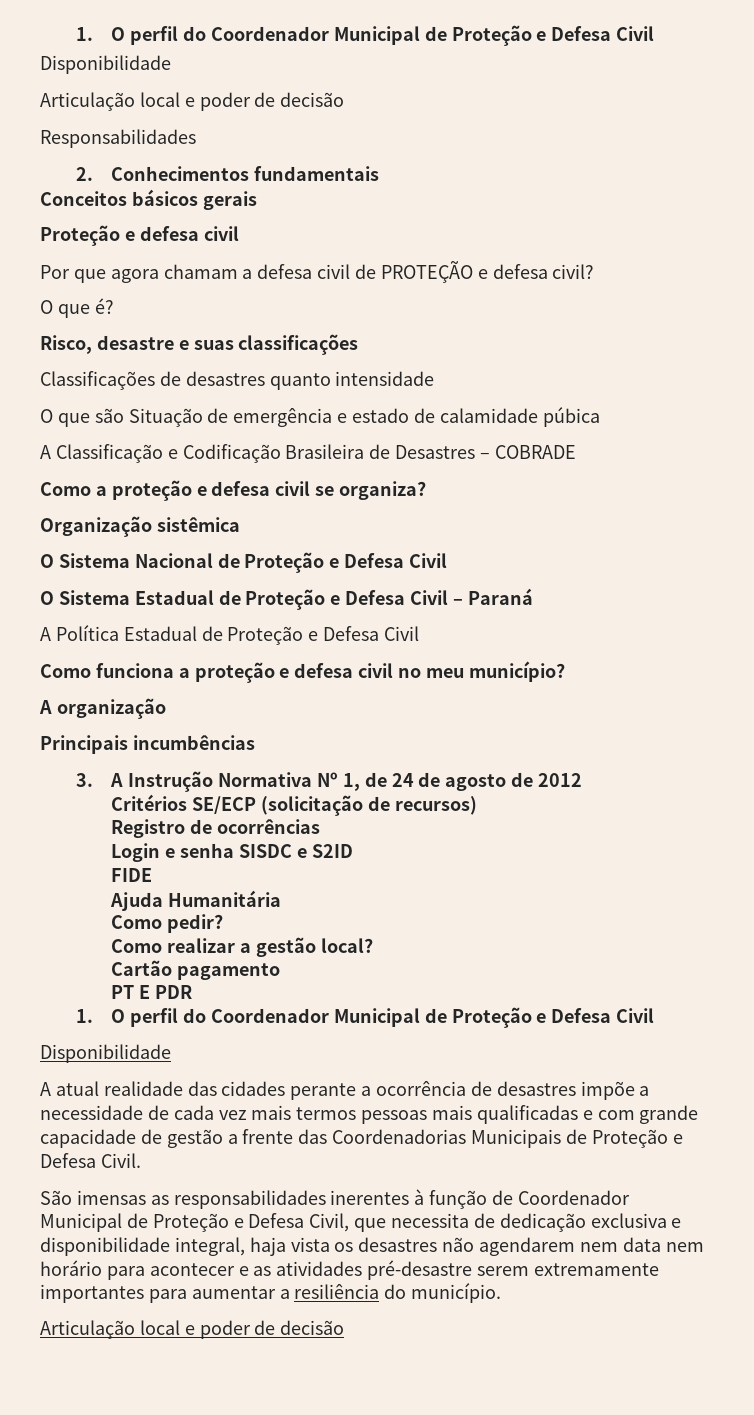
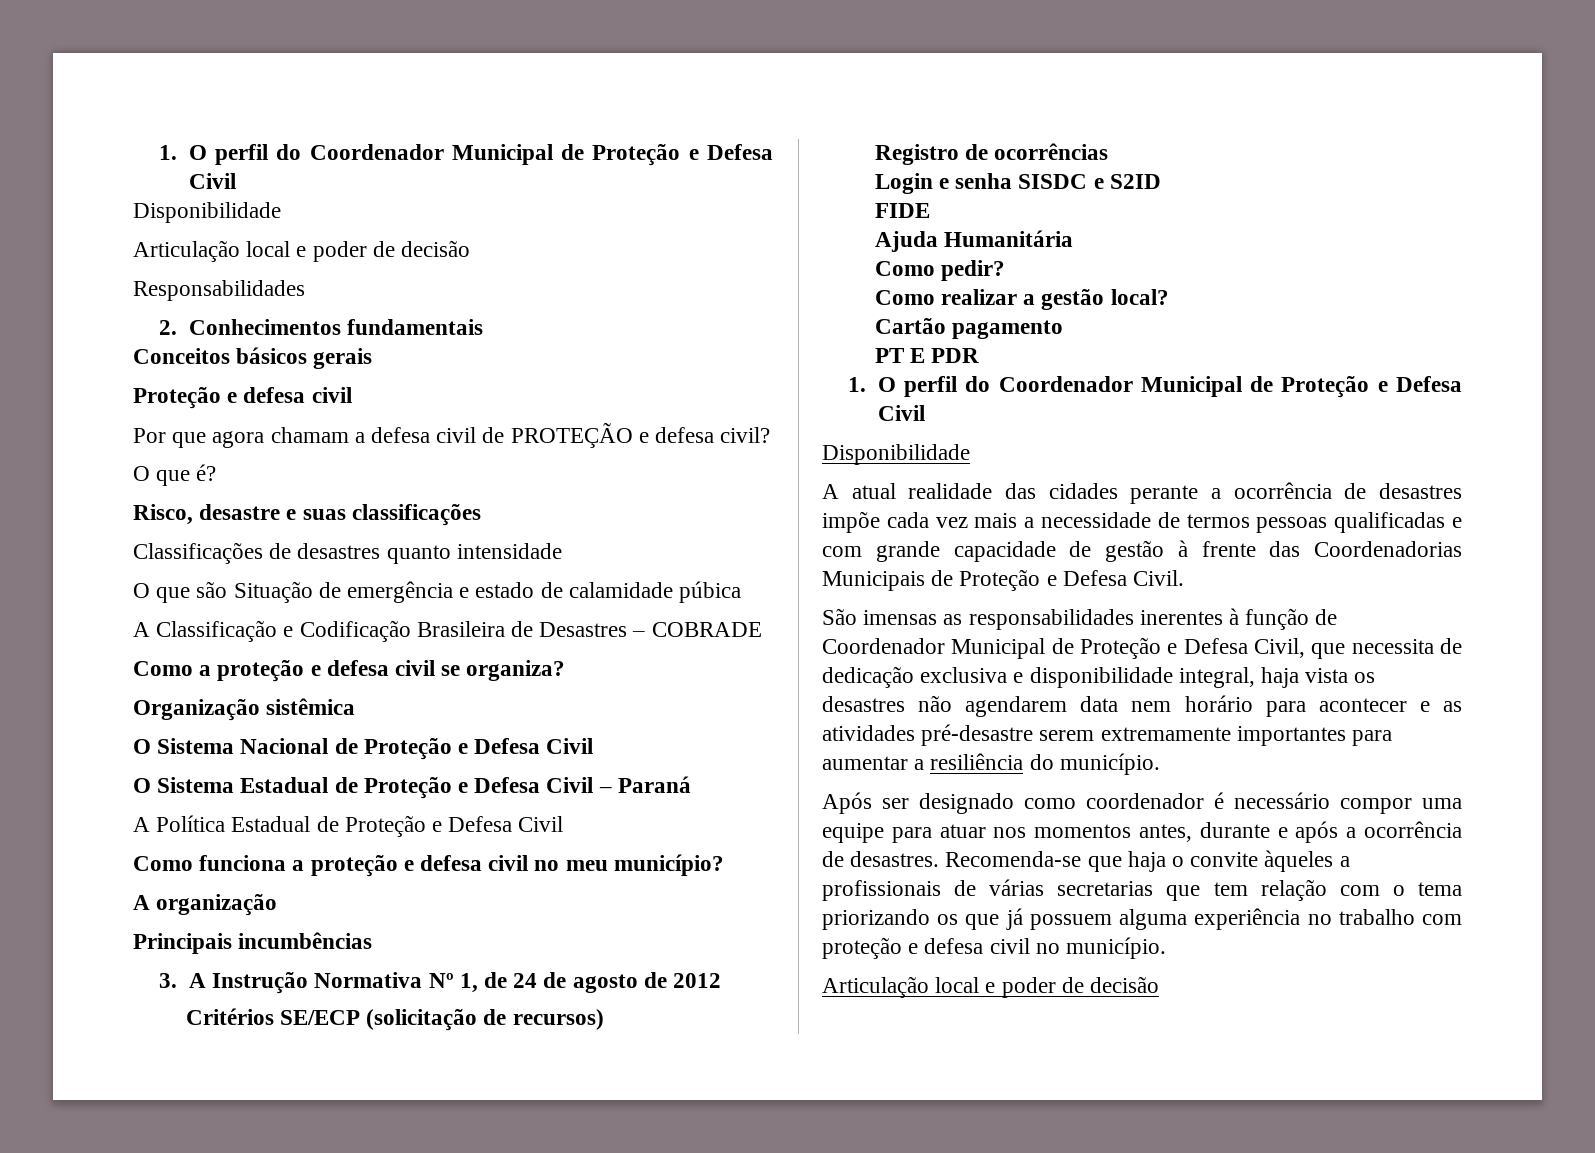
[639,1086,650,1096] [40,1105,292,1120] a necessidade de cada vez mais -> [886,512,1180,528] cada vez mais a necessidade de
[432,1105,473,1120] mais -> (1328, 525) none
[227,1134,238,1144] a -> [1177,540,1188,557] à
[579,1242,618,1252] nem -> (1068, 706) none
(502, 1293) none -> [822,792,1462,814] [822,821,1462,843] [822,850,1350,872] [822,879,1462,901] [822,908,1462,930] [822,937,1167,959] // Após ser designado como coordenador é necessário compor uma equipe para atuar nos momentos antes, durante e após a ocorrência de desastres. Recomenda-se que haja o convite àqueles a profissionais de várias secretarias que tem relação com o tema priorizando os que já possuem alguma experiência no trabalho com proteção e defesa civil no município.

